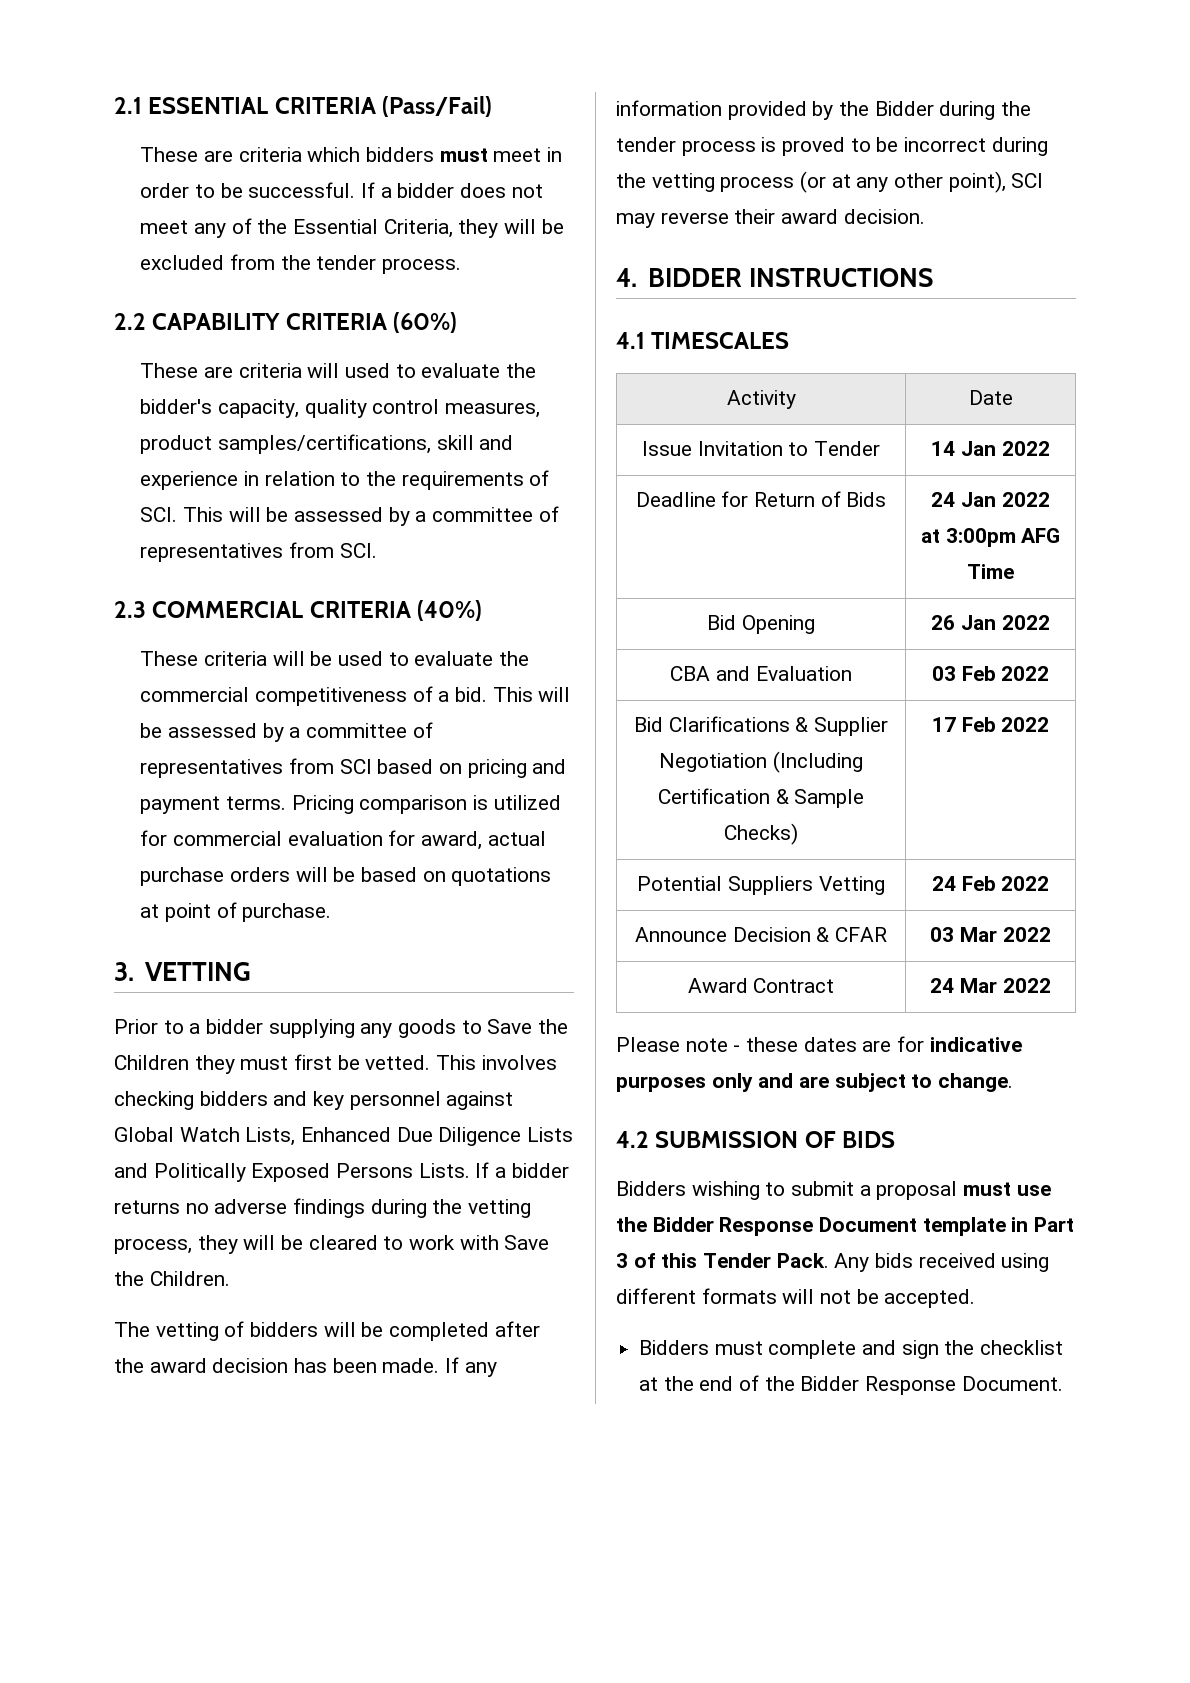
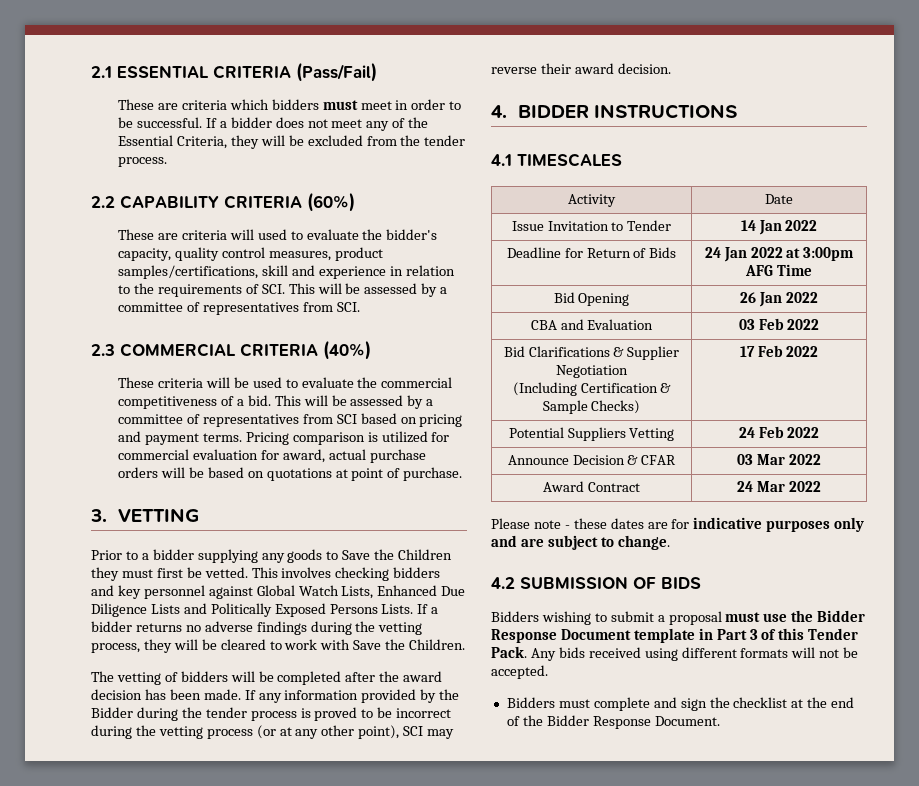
(768, 762) none -> (628, 371) //

